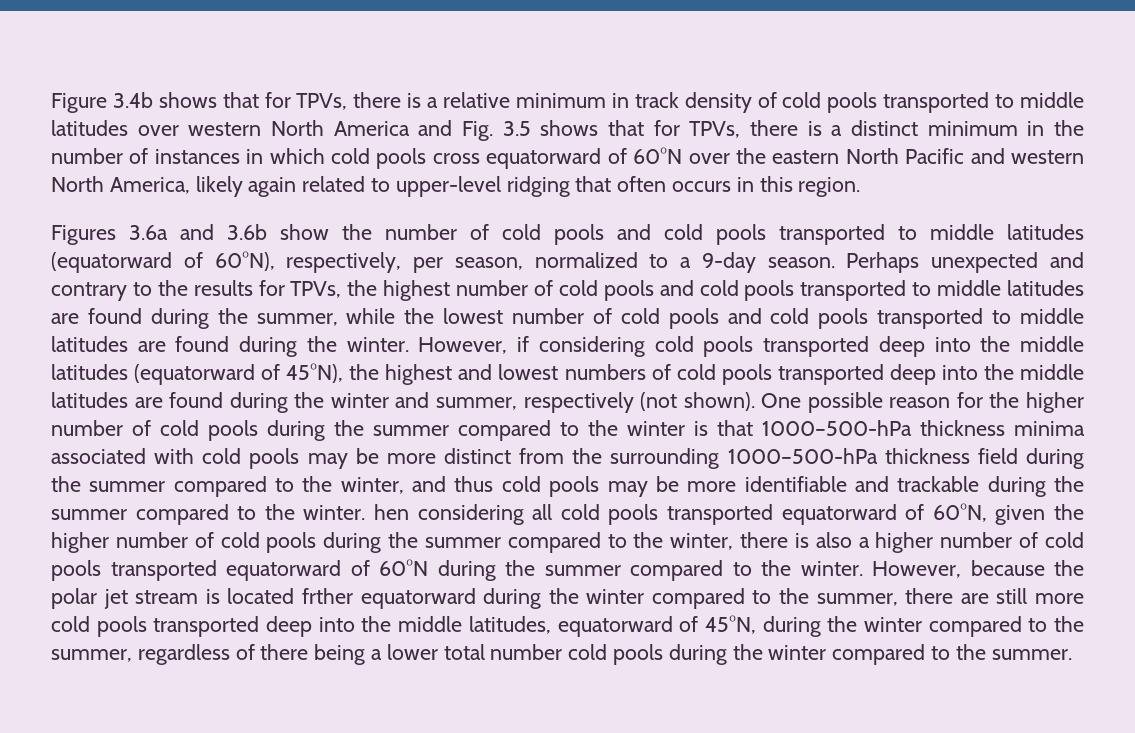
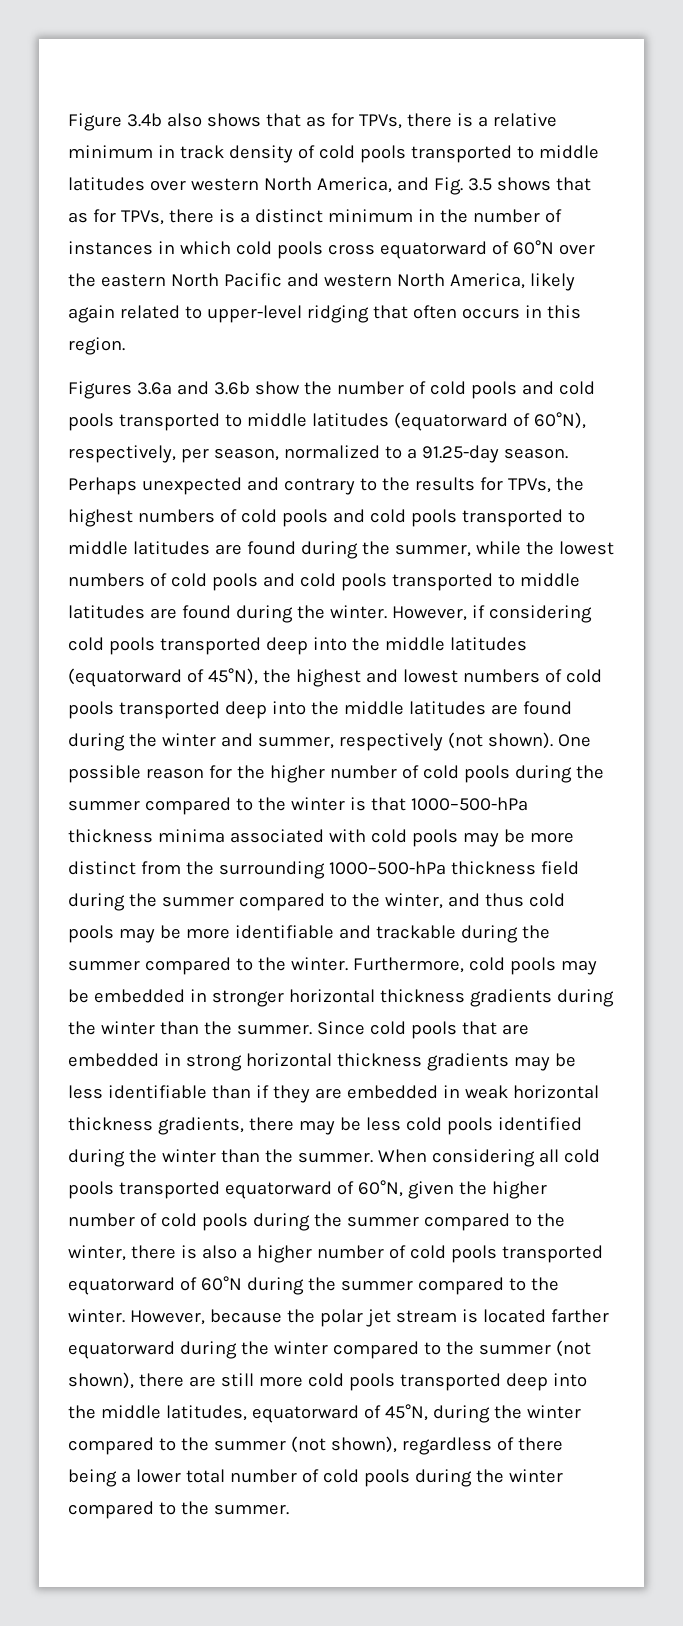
[158,92,259,108] shows that -> [166,113,326,127] also shows that as
[333,121,410,136] America -> [316,177,392,193] America,
(645, 128) none -> [68,212,88,223] as
[701,252,756,273] 9-day -> [421,445,499,463] 91.25-day
[456,280,529,296] number -> [137,509,215,523] numbers
[512,308,585,324] number -> [68,573,145,587] numbers
[373,504,409,520] hen -> [352,957,597,975] [68,989,614,1007] [68,1021,529,1039] [68,1053,576,1071] [68,1085,599,1103] [68,1117,582,1135] [68,1149,427,1167] Furthermore, cold pools may be embedded in stronger horizontal thickness gradients during the winter than the summer. Since cold pools that are embedded in strong horizontal thickness gradients may be less identifiable than if they are embedded in weak horizontal thickness gradients, there may be less cold pools identified during the winter than the summer. When
[301,588,353,604] frther -> [550,1309,609,1323] farther
[816,593,898,606] summer, -> [478,1340,591,1357] [68,1372,134,1389] summer (not shown),
[51,649,132,662] summer, -> [213,1436,397,1453] summer (not shown),
(563, 652) none -> [301,1469,319,1483] of

